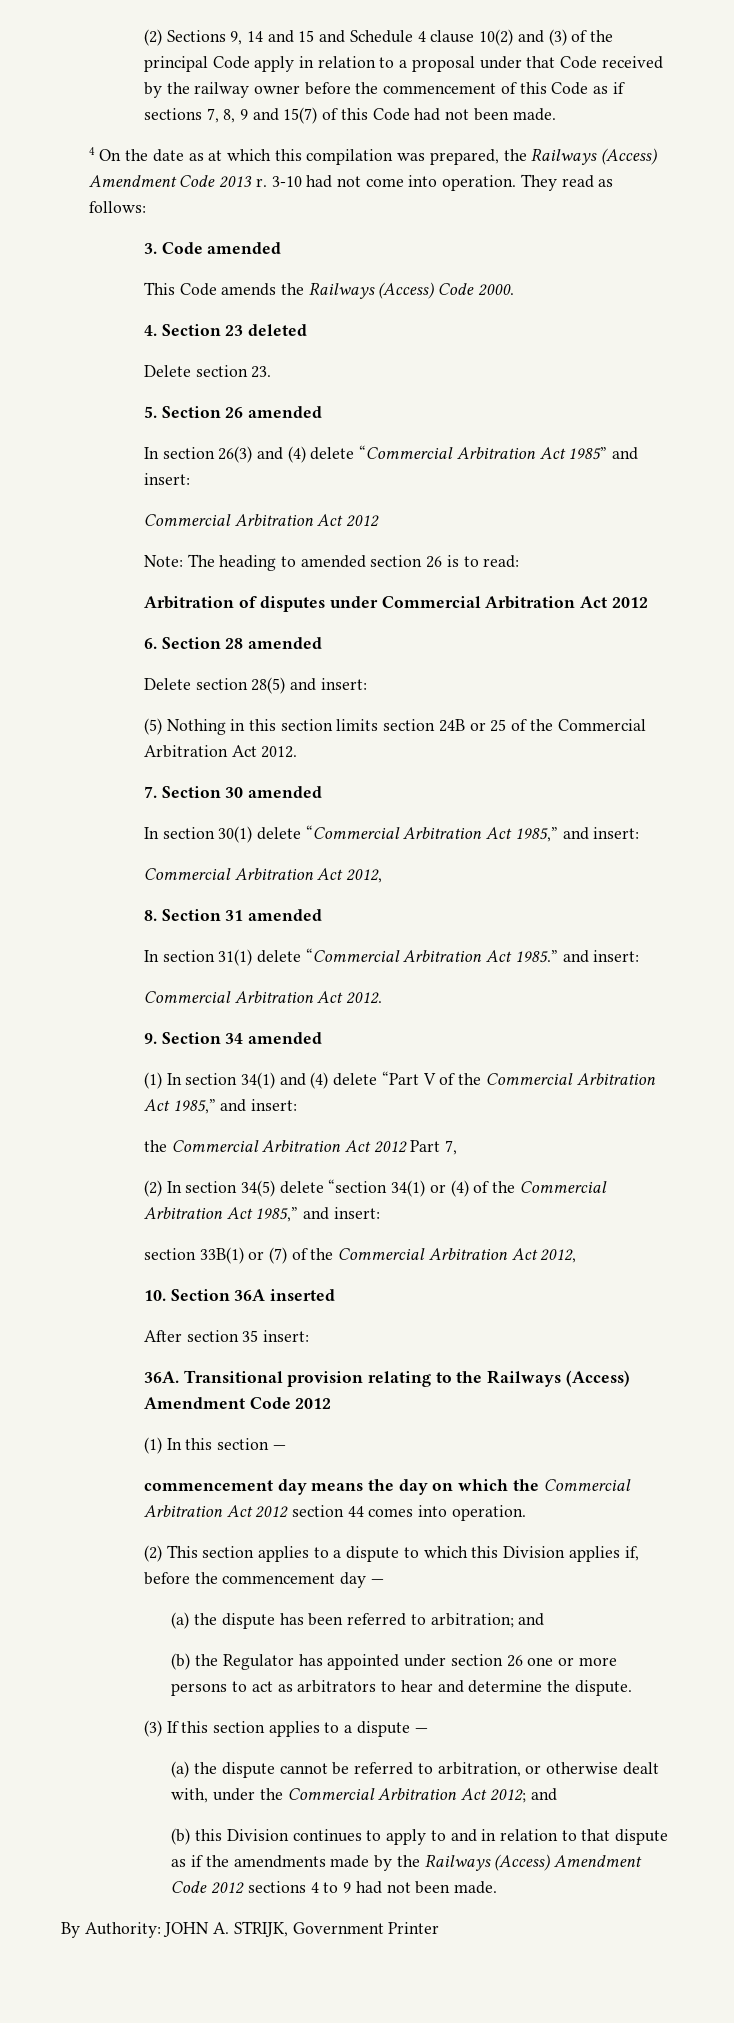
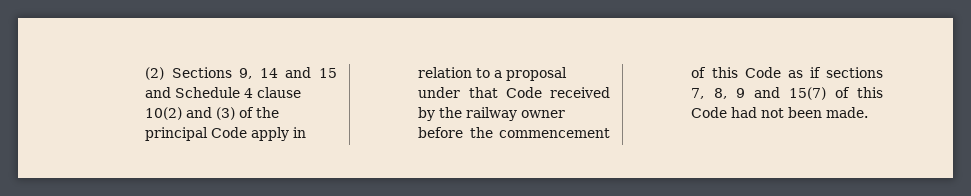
[88,147,658,165] [88,174,614,191] [88,201,146,213] [143,242,282,254] [143,282,514,299] [143,324,308,336] [143,365,272,378] [143,406,323,418] [143,445,639,463] [143,473,190,485] [143,514,380,527] [143,554,520,571] [143,596,648,612] [143,637,323,649] [143,677,367,694] [143,718,646,735] [143,745,298,758] [143,786,323,798] [143,825,640,843] [143,868,383,883] [143,909,323,921] [143,948,640,966] [143,991,383,1004] [143,1032,323,1044] [143,1071,656,1089] [143,1099,298,1114] [143,1140,458,1155] [143,1179,607,1197] [143,1207,380,1222] [143,1247,577,1264] [143,1289,336,1301] [143,1330,310,1342] [143,1370,630,1387] [143,1397,332,1409] [143,1437,286,1454] [143,1479,631,1495] [143,1505,526,1521] [143,1545,639,1562] [143,1572,384,1588] [171,1612,545,1629] [171,1653,617,1670] [171,1680,632,1696] [143,1720,428,1737] [171,1761,659,1778] [171,1788,557,1803] [171,1828,669,1845] [171,1854,642,1871] [171,1881,497,1894] [61,1921,440,1938] // 4 On the date as at which this compilation was prepared, the Railways (Access) Amendment Code 2013 r. 3-10 had not come into operation. They read as follows: // 3. Code amended // This Code amends the Railways (Access) Code 2000. // 4. Section 23 deleted // Delete section 23. // 5. Section 26 amended // In section 26(3) and (4) delete “Commercial Arbitration Act 1985” and insert: // Commercial Arbitration Act 2012 // Note: The heading to amended section 26 is to read: // Arbitration of disputes under Commercial Arbitration Act 2012 // 6. Section 28 amended // Delete section 28(5) and insert: // (5) Nothing in this section limits section 24B or 25 of the Commercial Arbitration Act 2012. // 7. Section 30 amended // In section 30(1) delete “Commercial Arbitration Act 1985,” and insert: // Commercial Arbitration Act 2012, // 8. Section 31 amended // In section 31(1) delete “Commercial Arbitration Act 1985.” and insert: // Commercial Arbitration Act 2012. // 9. Section 34 amended // (1) In section 34(1) and (4) delete “Part V of the Commercial Arbitration Act 1985,” and insert: // the Commercial Arbitration Act 2012 Part 7, // (2) In section 34(5) delete “section 34(1) or (4) of the Commercial Arbitration Act 1985,” and insert: // section 33B(1) or (7) of the Commercial Arbitration Act 2012, // 10. Section 36A inserted // After section 35 insert: // 36A. Transitional provision relating to the Railways (Access) Amendment Code 2012 // (1) In this section — // commencement day means the day on which the Commercial Arbitration Act 2012 section 44 comes into operation. // (2) This section applies to a dispute to which this Division applies if, before the commencement day — // (a) the dispute has been referred to arbitration; and // (b) the Regulator has appointed under section 26 one or more persons to act as arbitrators to hear and determine the dispute. // (3) If this section applies to a dispute — // (a) the dispute cannot be referred to arbitration, or otherwise dealt with, under the Commercial Arbitration Act 2012; and // (b) this Division continues to apply to and in relation to that dispute as if the amendments made by the Railways (Access) Amendment Code 2012 sections 4 to 9 had not been made. // By Authority: JOHN A. STRIJK, Government Printer -> (869, 112) none

